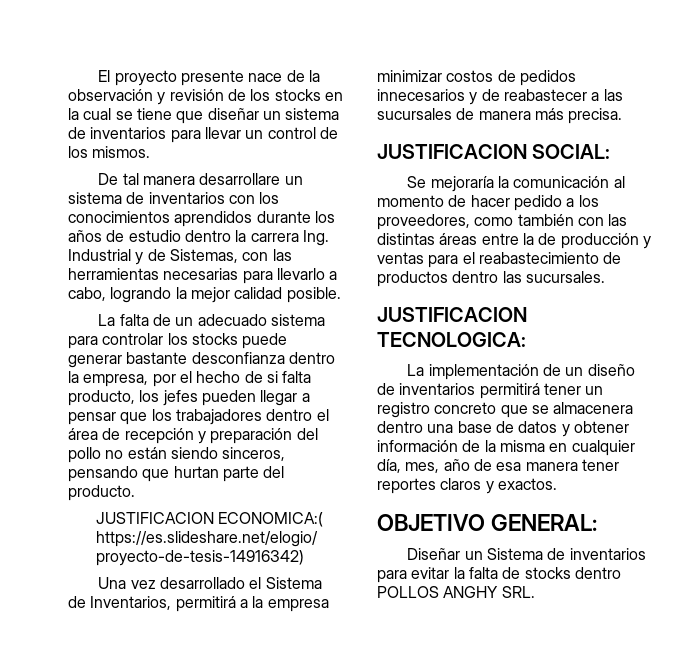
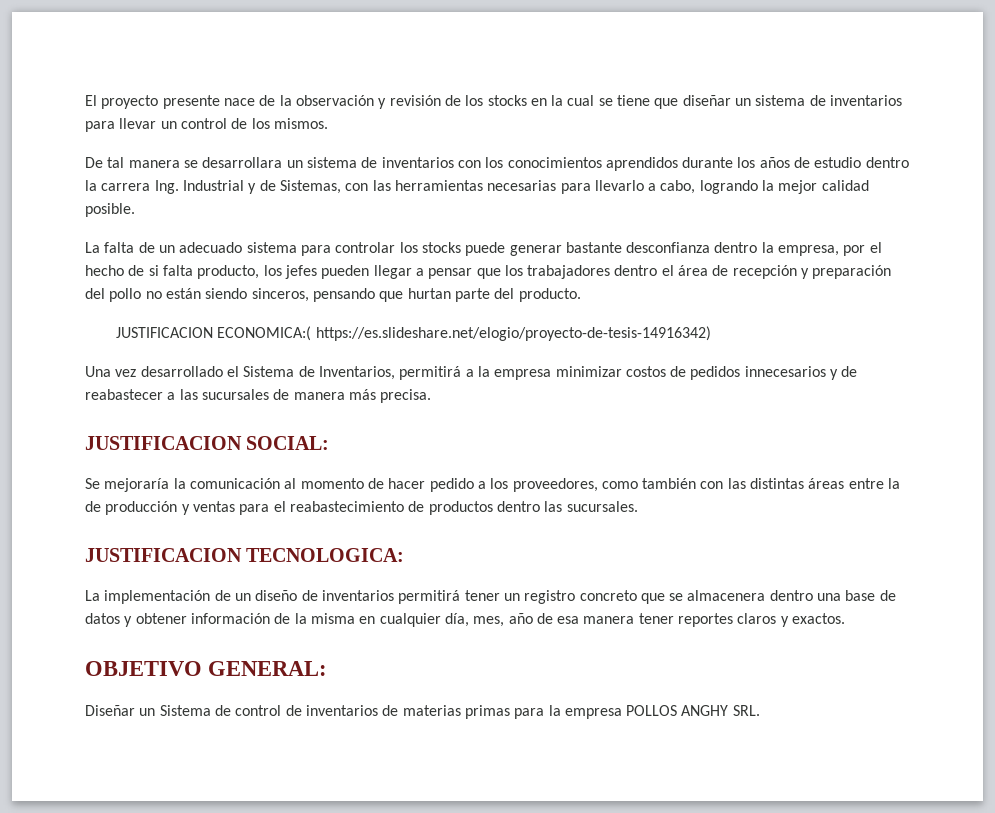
[199,173,281,185] desarrollare -> [183,157,283,168] se desarrollara
[569,548,646,560] [377,567,621,583] inventarios para evitar la falta de stocks dentro -> [235,705,622,719] control de inventarios de materias primas para la empresa

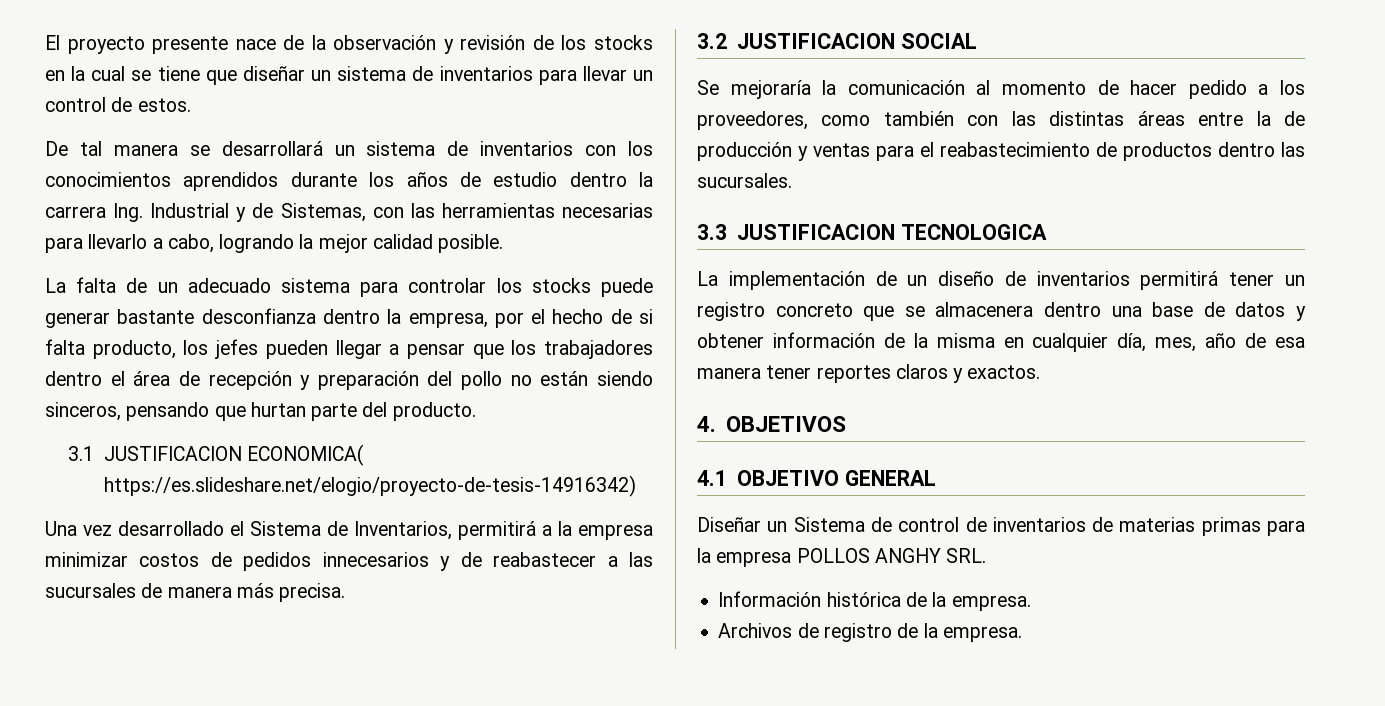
[251,118,328,129] los mismos. -> [137,98,191,112] estos.
[202,157,283,168] desarrollara -> [221,141,323,156] desarrollará
[116,326,312,341] JUSTIFICACION ECONOMICA:( -> [68,444,365,466] 3.1 JUSTIFICACION ECONOMICA(
[85,436,330,450] JUSTIFICACION SOCIAL: -> [697,33,977,49] 3.2 JUSTIFICACION SOCIAL
[85,548,405,562] JUSTIFICACION TECNOLOGICA: -> [697,224,1047,240] 3.3 JUSTIFICACION TECNOLOGICA
[85,661,328,676] OBJETIVO GENERAL: -> [697,416,846,432] [697,470,936,486] 4. OBJETIVOS // 4.1 OBJETIVO GENERAL
(760, 710) none -> [718,591,1031,611] [718,623,1022,642] // Información histórica de la empresa. // Archivos de registro de la empresa.

